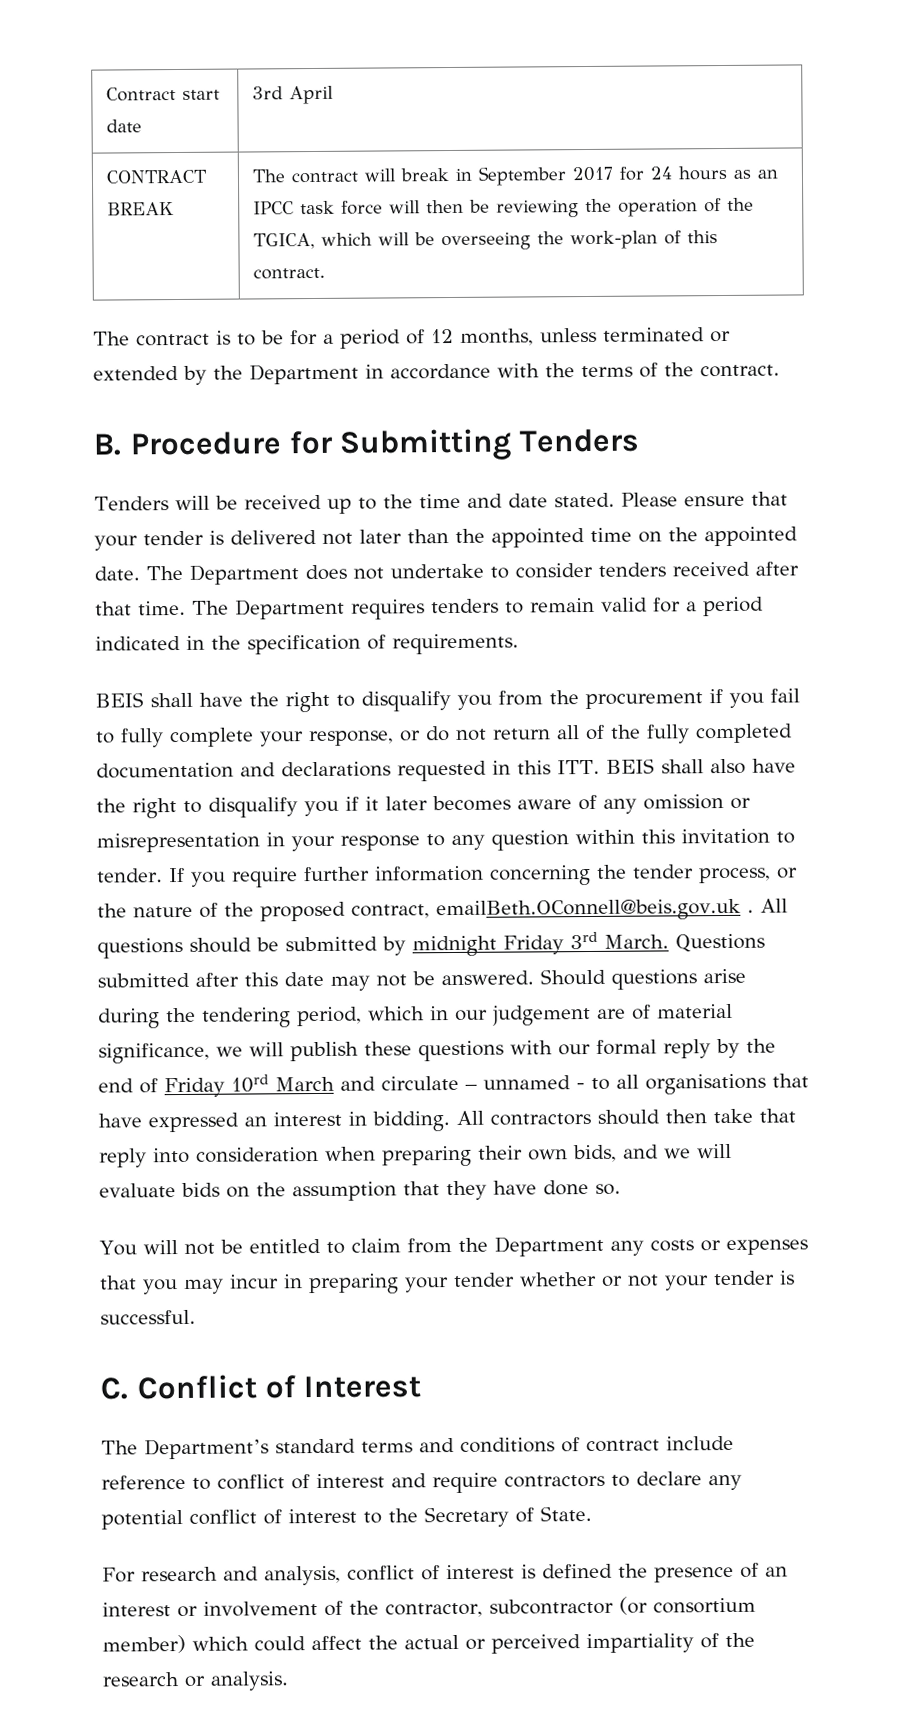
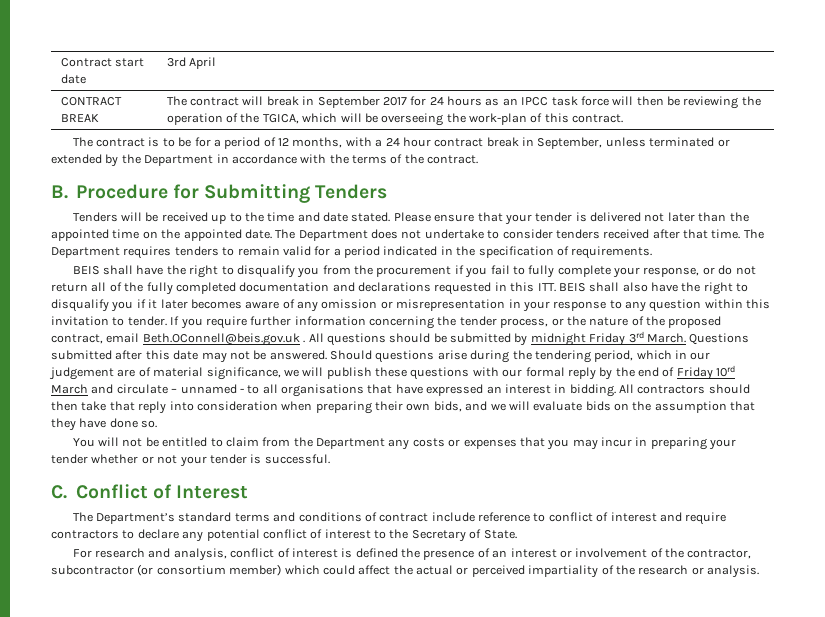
(534, 337) none -> [345,137,603,149] with a 24 hour contract break in September,
[436,898,741,922] emailBeth.OConnell@beis.gov.uk -> [106,333,300,346] email Beth.OConnell@beis.gov.uk

